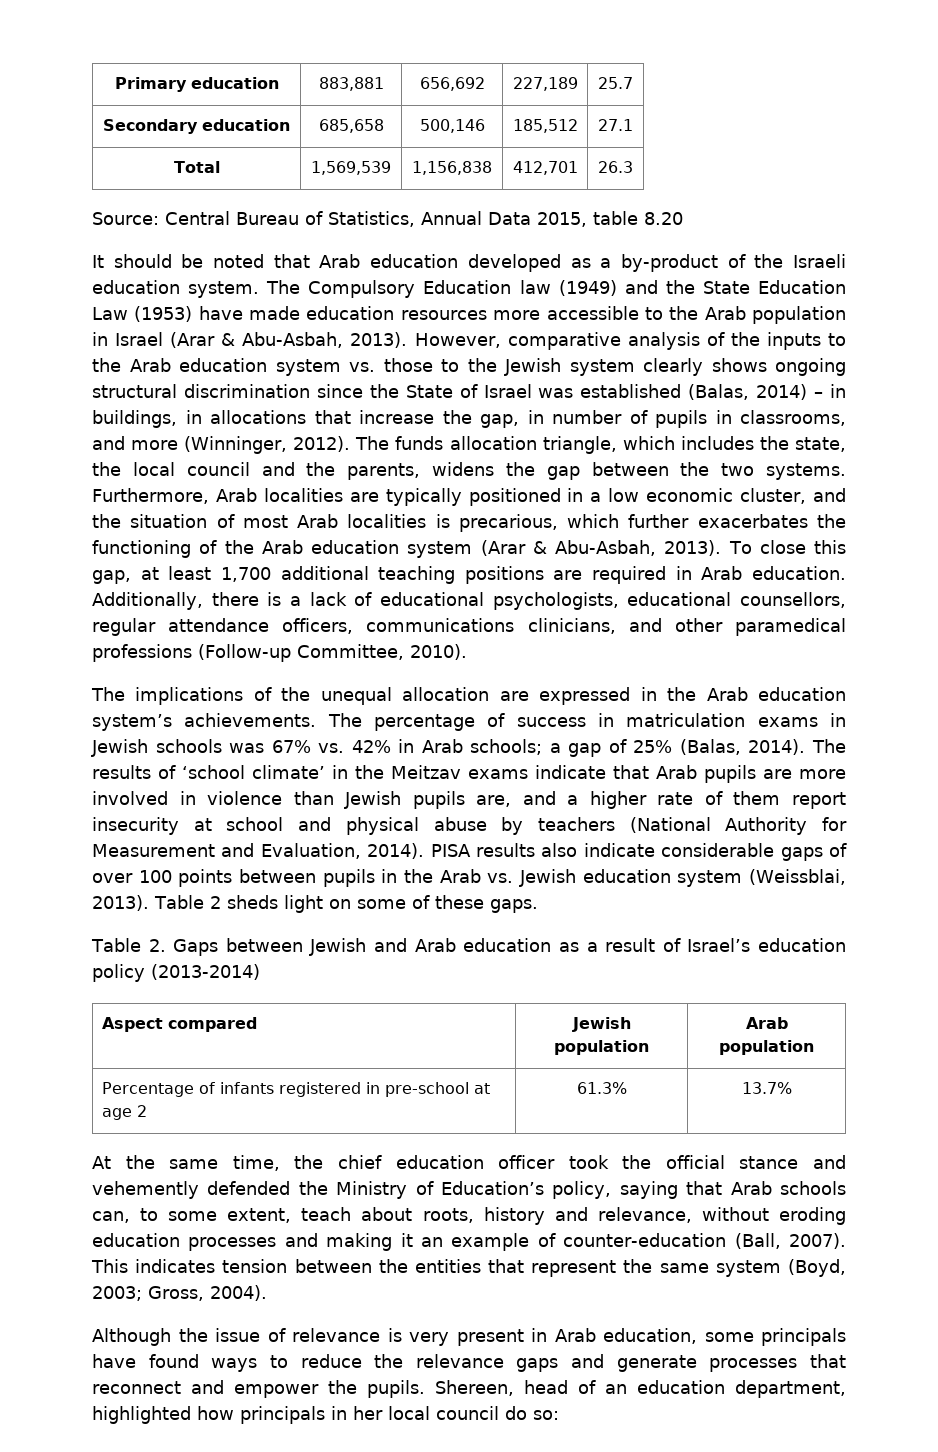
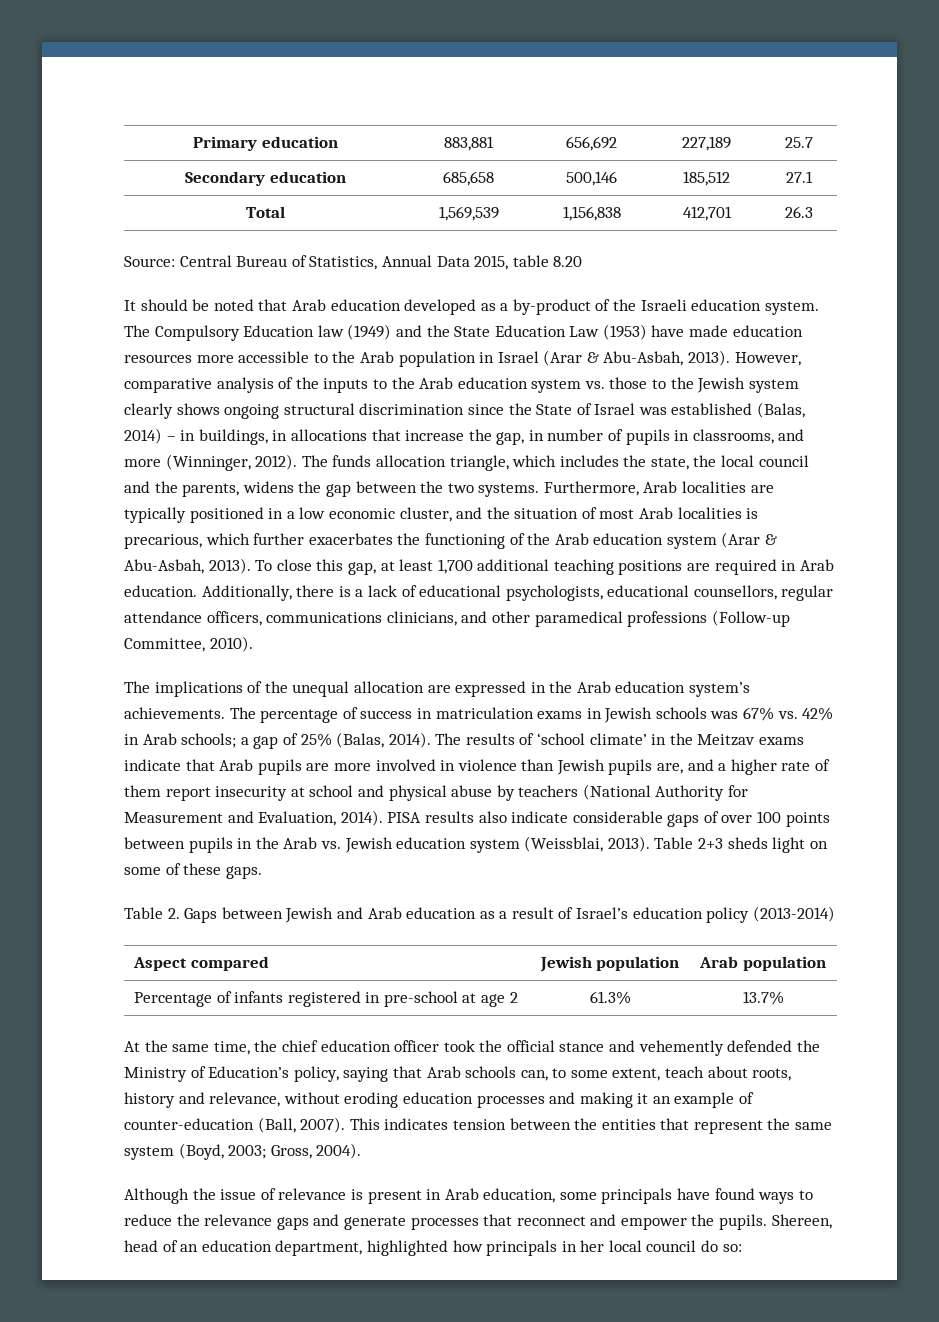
[209,896,221,909] 2 -> [698,838,724,849] 2+3
[409,1332,449,1346] very -> (363, 1194) none

